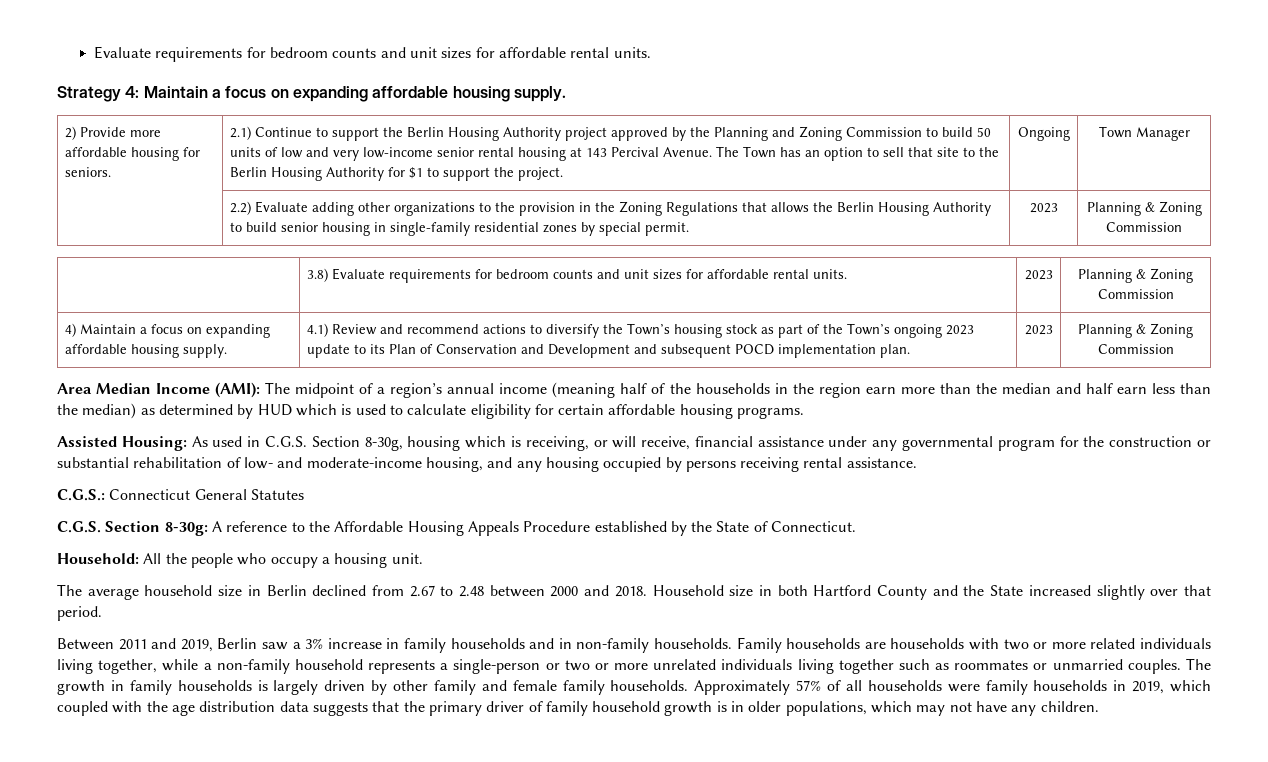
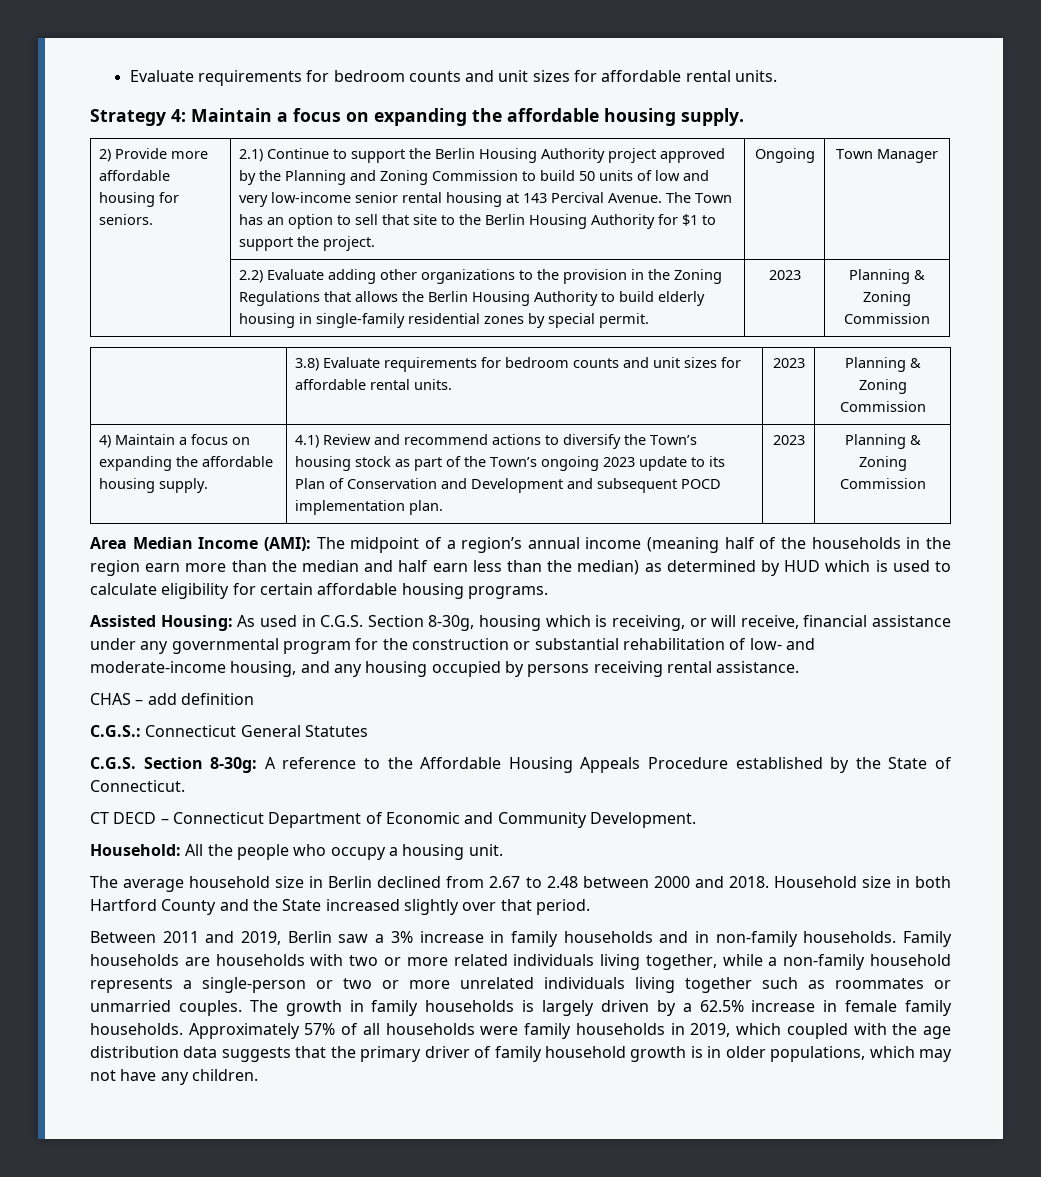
(368, 94) none -> [472,108,502,122] the
[280,222,318,232] senior -> [658,291,706,306] elderly
(270, 331) none -> [176,456,199,467] the
(917, 462) none -> [90,693,254,705] // CHAS – add definition
(857, 526) none -> [90,812,696,828] // CT DECD – Connecticut Department of Economic and Community Development.
[393,680,507,695] other family and -> [682,1000,838,1012] a 62.5% increase in

